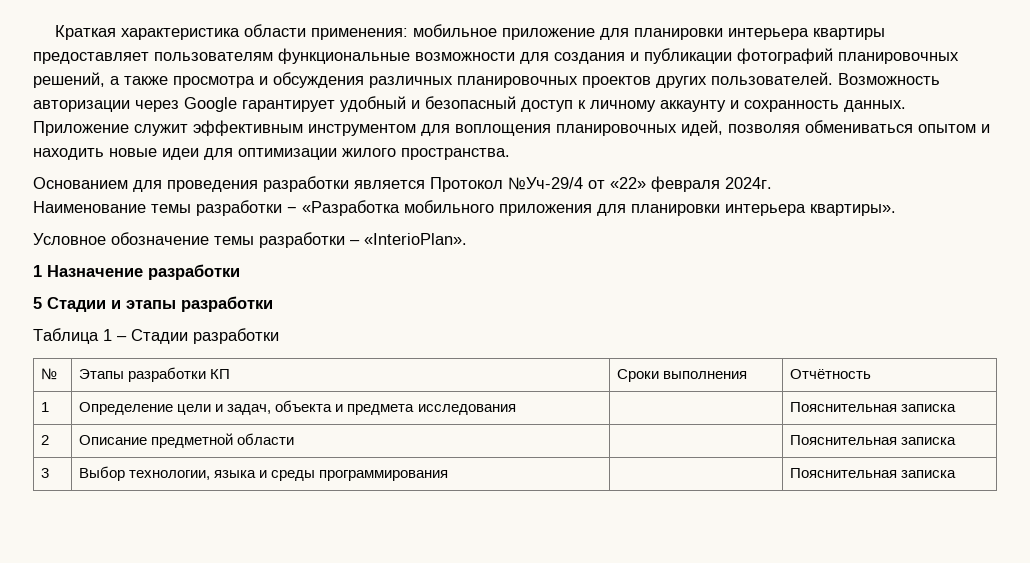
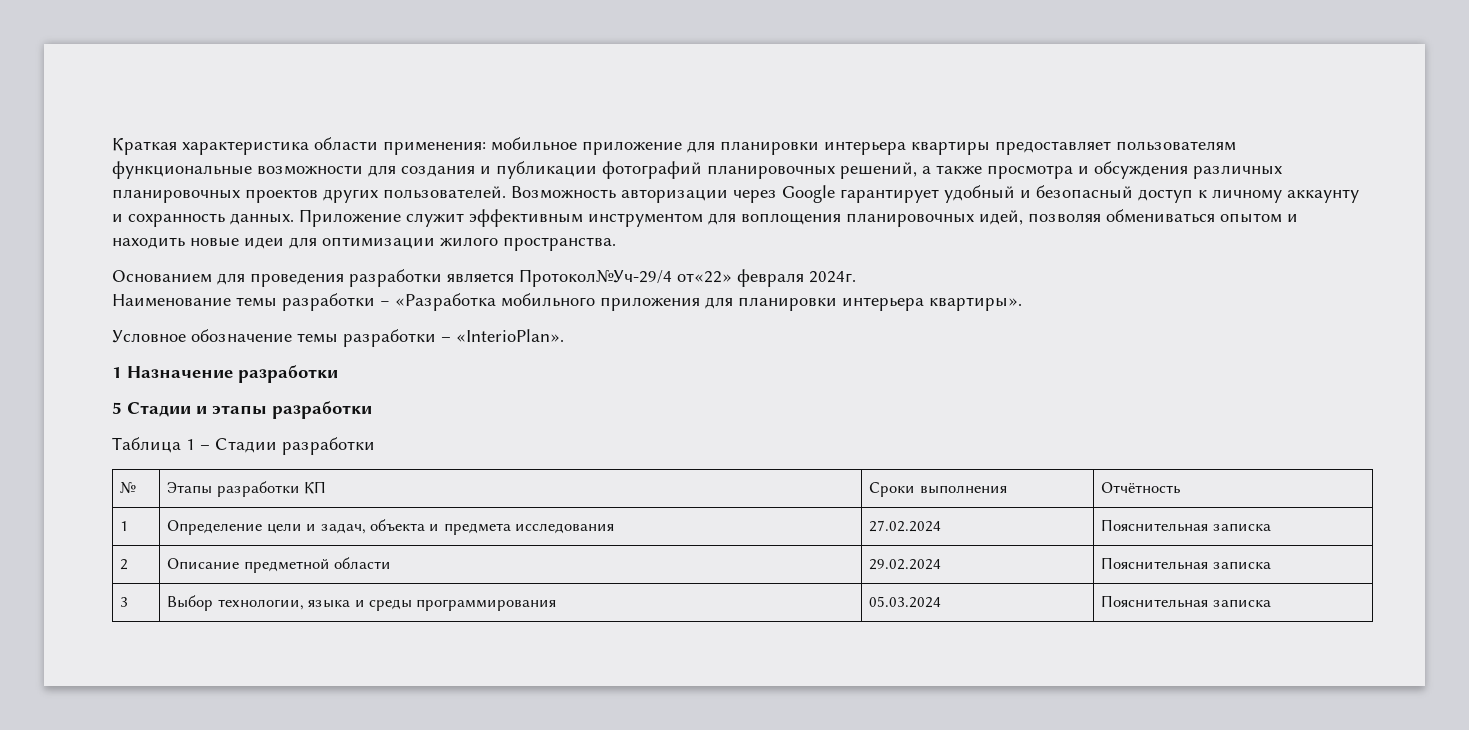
[430,177,646,192] Протокол №Уч-29/4 от «22» -> [519,269,732,287] Протокол№Уч-29/4 от«22»
(516, 409) none -> [869,520,942,532] 27.02.2024
(295, 439) none -> [869,559,942,570] 29.02.2024
(449, 475) none -> [869,596,942,608] 05.03.2024

